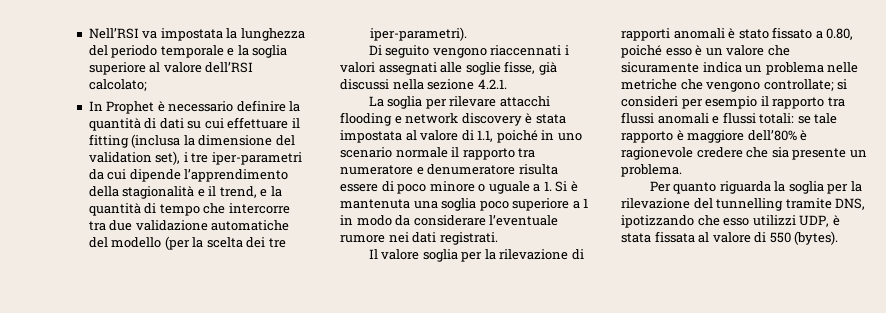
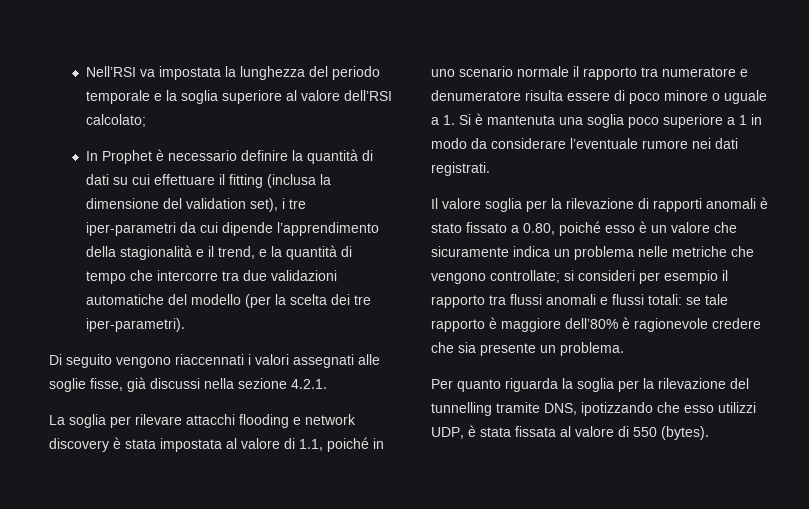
[135,220,208,231] validazione -> [271,270,338,281] validazioni

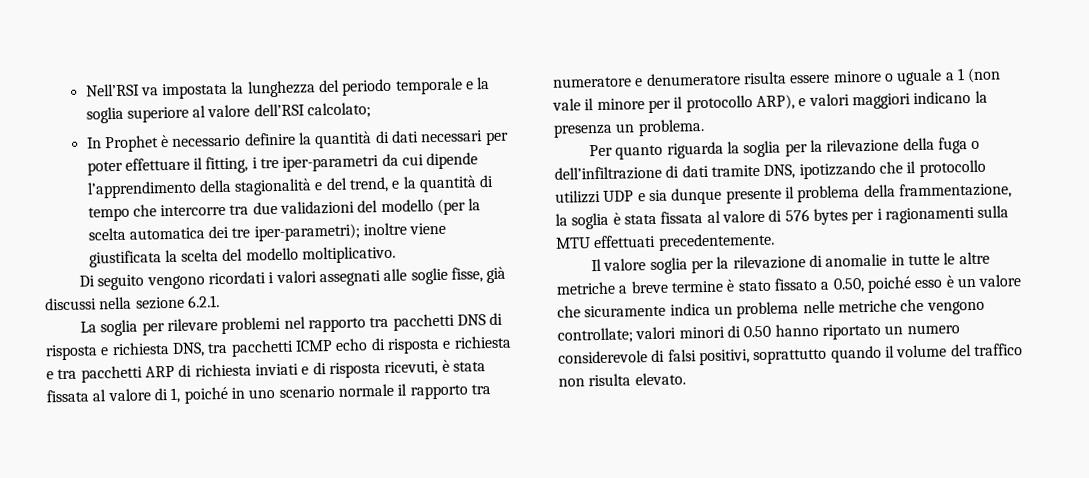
[113,174,332,188] [86,198,279,212] su cui effettuare il fitting (inclusa la dimensione del validation set), -> [420,130,509,146] [86,156,249,176] necessari per poter effettuare il fitting,
[208,246,215,257] il -> [325,177,348,191] del
[86,294,165,305] automatiche -> (356, 207) none
(328, 299) none -> [128,227,205,240] automatica
[86,318,186,332] iper-parametri). -> [253,222,447,242] [88,245,397,268] iper-parametri); inoltre viene giustificata la scelta del modello moltiplicativo.
[175,354,244,365] riaccennati -> [208,271,267,285] ricordati
[291,379,327,389] 4.2.1. -> [186,295,220,308] 6.2.1.
[186,414,356,428] [49,437,323,452] attacchi flooding e network discovery è stata impostata al valore di 1.1, -> [221,312,504,335] [45,335,512,361] [46,359,486,383] [46,387,181,404] problemi nel rapporto tra pacchetti DNS di risposta e richiesta DNS, tra pacchetti ICMP echo di risposta e richiesta e tra pacchetti ARP di richiesta inviati e di risposta ricevuti, è stata fissata al valore di 1,
[614,90,660,104] di poco -> (831, 79) none
[443,113,762,128] [431,138,738,149] [431,162,490,176] 1. Si è mantenuta una soglia poco superiore a 1 in modo da considerare l’eventuale rumore nei dati registrati. -> [956,67,1002,84] [552,90,988,114] [553,119,705,138] [589,137,981,160] [554,159,986,181] [555,182,1012,205] [555,205,1010,230] [555,232,775,251] 1 (non vale il minore per il protocollo ARP), e valori maggiori indicano la presenza un problema. // Per quanto riguarda la soglia per la rilevazione della fuga o dell’infiltrazione di dati tramite DNS, ipotizzando che il protocollo utilizzi UDP e sia dunque presente il problema della frammentazione, la soglia è stata fissata al valore di 576 bytes per i ragionamenti sulla MTU effettuati precedentemente.
[653,198,756,212] rapporti anomali -> [825,251,990,267] [556,280,724,295] anomalie in tutte le altre metriche a breve termine
[523,223,555,235] 0.80, -> [832,278,865,293] 0.50,
[564,270,728,284] [431,294,728,308] [431,317,761,332] [431,342,624,356] [431,378,749,392] [431,402,756,416] [431,425,709,440] si consideri per esempio il rapporto tra flussi anomali e flussi totali: se tale rapporto è maggiore dell’80% è ragionevole credere che sia presente un problema. // Per quanto riguarda la soglia per la rilevazione del tunnelling tramite DNS, ipotizzando che esso utilizzi UDP, è stata fissata al valore di 550 (bytes). -> [635,323,960,340] [558,343,1023,366] [558,372,686,387] valori minori di 0.50 hanno riportato un numero considerevole di falsi positivi, soprattutto quando il volume del traffico non risulta elevato.

